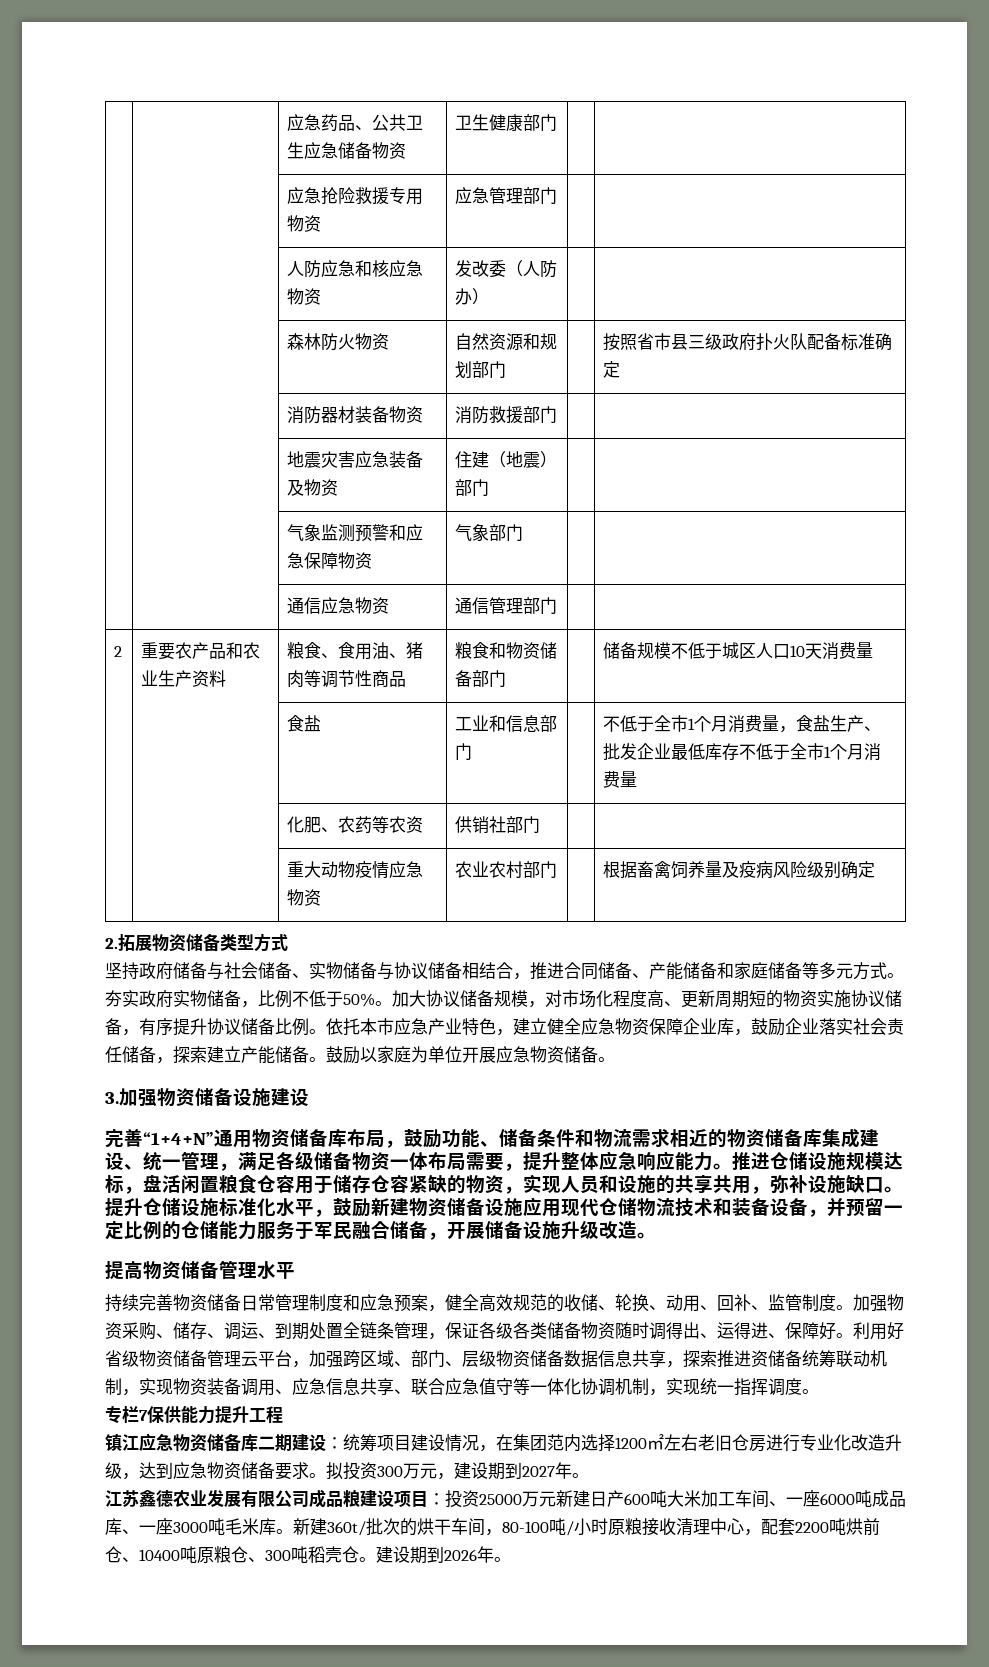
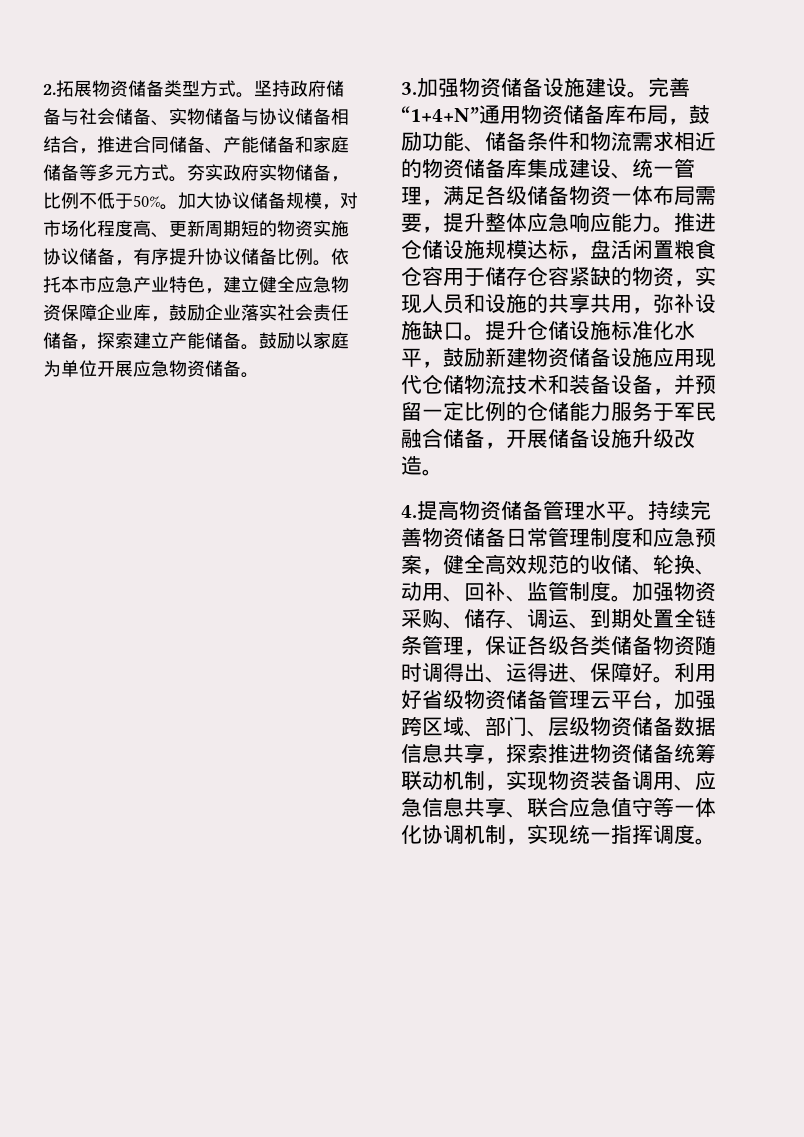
[287,114,424,132] [287,142,407,159] [455,114,558,132] [287,187,424,205] [287,215,322,232] [455,187,558,204] [287,260,424,278] [287,288,322,305] [455,260,558,278] [455,288,490,305] [287,333,390,351] [455,333,558,351] [455,361,507,378] [603,333,893,351] [603,361,621,378] [287,406,424,424] [455,406,558,424] [287,451,424,468] [287,479,339,496] [455,451,558,468] [455,479,490,496] [287,524,424,542] [287,552,373,569] [455,524,524,541] [287,597,390,614] [455,597,558,614] [114,646,123,657] [141,642,261,660] [141,670,227,687] [287,642,424,660] [287,670,407,688] [455,642,558,659] [455,670,507,687] [603,642,874,660] [287,715,322,732] [455,715,558,732] [455,743,473,760] [603,715,882,733] [603,743,882,761] [603,771,638,788] [287,816,424,834] [455,816,541,834] [287,861,424,879] [287,889,322,906] [455,861,558,878] [603,861,876,879] | | 应急药品、公共卫生应急储备物资 | 卫生健康部门 | | // | | 应急抢险救援专用物资 | 应急管理部门 | | // | | 人防应急和核应急物资 | 发改委（人防办） | | // | | 森林防火物资 | 自然资源和规划部门 | | 按照省市县三级政府扑火队配备标准确定 // | | 消防器材装备物资 | 消防救援部门 | | // | | 地震灾害应急装备及物资 | 住建（地震）部门 | | // | | 气象监测预警和应急保障物资 | 气象部门 | | // | | 通信应急物资 | 通信管理部门 | | // 2 | 重要农产品和农业生产资料 | 粮食、食用油、猪肉等调节性商品 | 粮食和物资储备部门 | | 储备规模不低于城区人口10天消费量 // | | 食盐 | 工业和信息部门 | | 不低于全市1个月消费量，食盐生产、批发企业最低库存不低于全市1个月消费量 // | | 化肥、农药等农资 | 供销社部门 | | // | | 重大动物疫情应急物资 | 农业农村部门 | | 根据畜禽饲养量及疫病风险级别确定 // -> (43, 89) none
(288, 942) // -> [236,92,254,98] 。
(309, 1097) // -> [627,91,648,98] 。
(656, 1235) none -> [401,505,417,518] 4.
(295, 1270) // -> [627,514,648,521] 。
(751, 1358) none -> [590,744,611,763] 物
[105,1405,283,1424] [105,1433,902,1452] [105,1462,589,1480] [105,1489,906,1508] [105,1518,880,1536] [105,1546,511,1564] // 专栏7保供能力提升工程 // 镇江应急物资储备库二期建设：统筹项目建设情况，在集团范内选择1200㎡左右老旧仓房进行专业化改造升级，达到应急物资储备要求。拟投资300万元，建设期到2027年。 // 江苏鑫德农业发展有限公司成品粮建设项目：投资25000万元新建日产600吨大米加工车间、一座6000吨成品库、一座3000吨毛米库。新建360t/批次的烘干车间，80-100吨/小时原粮接收清理中心，配套2200吨烘前仓、10400吨原粮仓、300吨稻壳仓。建设期到2026年。 -> (716, 841) none

